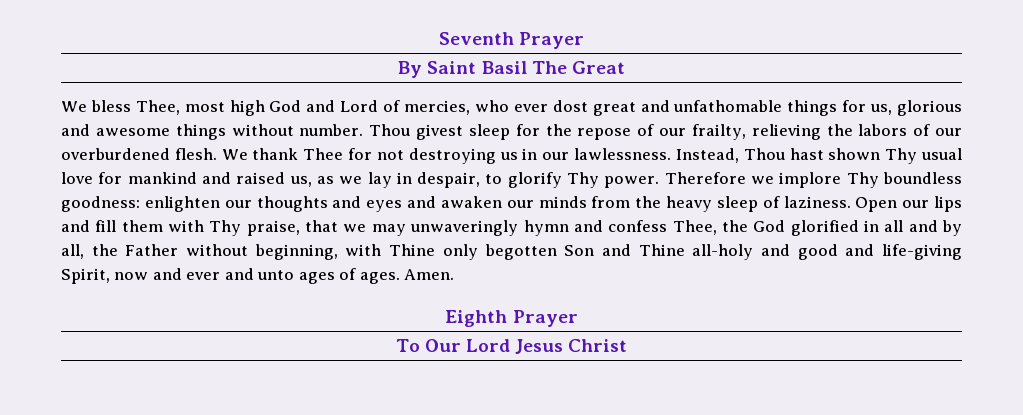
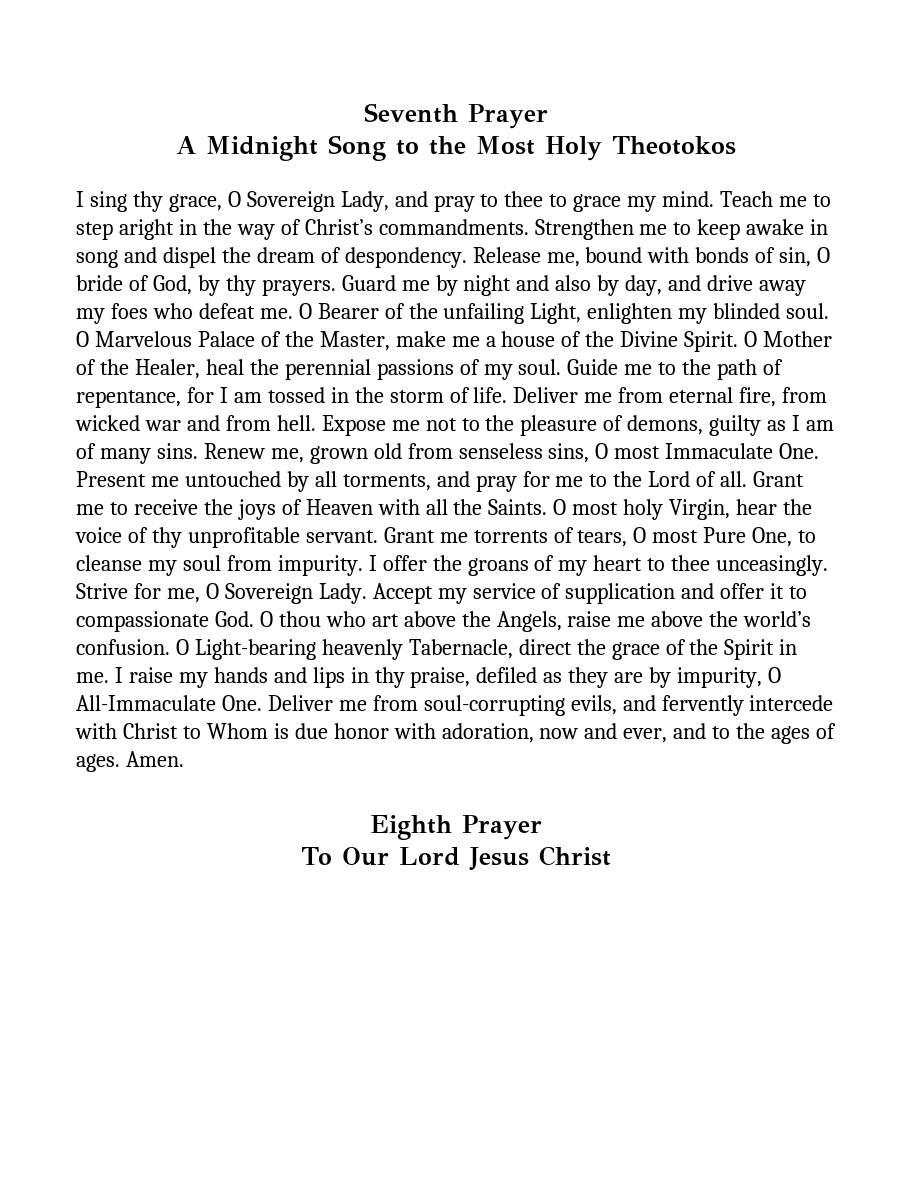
[398,61,625,78] [61,100,963,116] [61,124,963,140] [61,148,963,164] [61,172,962,188] [61,196,963,212] [61,220,963,236] [61,244,962,260] [61,268,295,284] By Saint Basil The Great // We bless Thee, most high God and Lord of mercies, who ever dost great and unfathomable things for us, glorious and awesome things without number. Thou givest sleep for the repose of our frailty, relieving the labors of our overburdened flesh. We thank Thee for not destroying us in our lawlessness. Instead, Thou hast shown Thy usual love for mankind and raised us, as we lay in despair, to glorify Thy power. Therefore we implore Thy boundless goodness: enlighten our thoughts and eyes and awaken our minds from the heavy sleep of laziness. Open our lips and fill them with Thy praise, that we may unwaveringly hymn and confess Thee, the God glorified in all and by all, the Father without beginning, with Thine only begotten Son and Thine all-holy and good and life-giving Spirit, now and ever and unto -> [176,135,736,161] [76,191,831,212] [76,219,829,240] [76,247,831,268] [76,275,807,296] [76,303,830,324] [76,331,833,352] [76,359,784,380] [76,387,828,408] [75,415,835,436] [76,443,820,464] [76,471,805,492] [76,499,813,520] [75,527,817,548] [76,555,829,576] [76,583,808,604] [76,611,812,632] [76,639,798,660] [76,667,782,688] [76,695,834,716] [75,723,766,743] A Midnight Song to the Most Holy Theotokos // I sing thy grace, O Sovereign Lady, and pray to thee to grace my mind. Teach me to step aright in the way of Christ’s commandments. Strengthen me to keep awake in song and dispel the dream of despondency. Release me, bound with bonds of sin, O bride of God, by thy prayers. Guard me by night and also by day, and drive away my foes who defeat me. O Bearer of the unfailing Light, enlighten my blinded soul. O Marvelous Palace of the Master, make me a house of the Divine Spirit. O Mother of the Healer, heal the perennial passions of my soul. Guide me to the path of repentance, for I am tossed in the storm of life. Deliver me from eternal fire, from wicked war and from hell. Expose me not to the pleasure of demons, guilty as I am of many sins. Renew me, grown old from senseless sins, O most Immaculate One. Present me untouched by all torments, and pray for me to the Lord of all. Grant me to receive the joys of Heaven with all the Saints. O most holy Virgin, hear the voice of thy unprofitable servant. Grant me torrents of tears, O most Pure One, to cleanse my soul from impurity. I offer the groans of my heart to thee unceasingly. Strive for me, O Sovereign Lady. Accept my service of supplication and offer it to compassionate God. O thou who art above the Angels, raise me above the world’s confusion. O Light-bearing heavenly Tabernacle, direct the grace of the Spirit in me. I raise my hands and lips in thy praise, defiled as they are by impurity, O All-Immaculate One. Deliver me from soul-corrupting evils, and fervently intercede with Christ to Whom is due honor with adoration, now and ever, and to the

